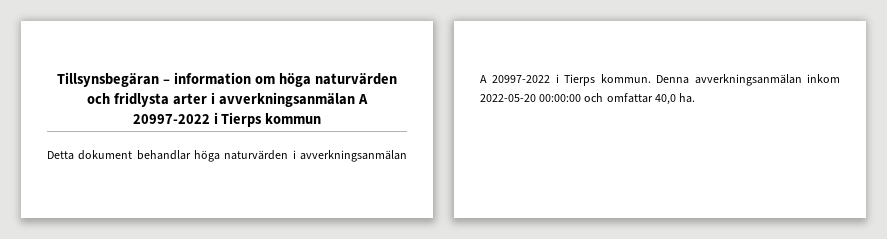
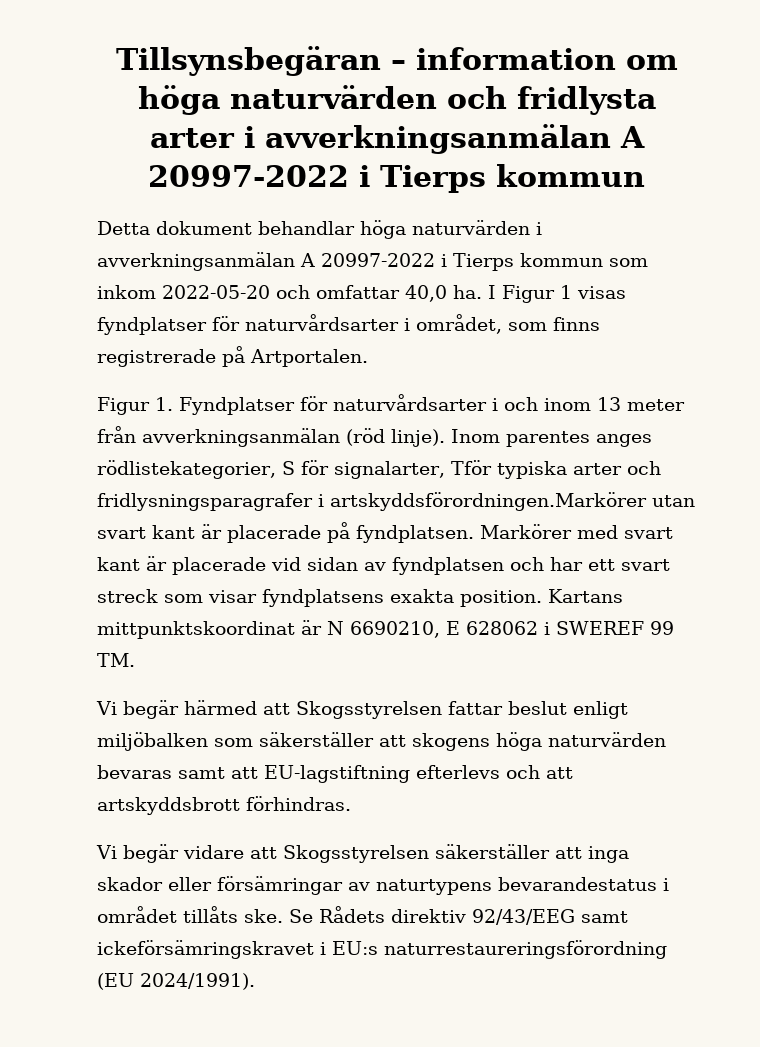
[600,74,802,86] kommun. Denna avverkningsanmälan -> [520,253,648,267] kommun som
[539,94,582,102] 00:00:00 -> (270, 292) none
(696, 98) none -> [488,285,626,303] [97,314,600,335] [97,346,368,367] [97,394,685,415] [97,426,652,447] [97,460,661,479] [97,492,695,511] [97,522,673,543] [97,556,670,575] [97,589,623,607] [97,620,674,639] [97,653,135,667] [96,700,628,719] [97,732,666,751] [97,765,573,783] [97,796,351,815] [96,844,629,863] [97,876,669,895] [97,906,628,925] [97,940,667,959] [97,973,255,990] I Figur 1 visas fyndplatser för naturvårdsarter i området, som finns registrerade på Artportalen. // Figur 1. Fyndplatser för naturvårdsarter i och inom 13 meter från avverkningsanmälan (röd linje). Inom parentes anges rödlistekategorier, S för signalarter, Tför typiska arter och fridlysningsparagrafer i artskyddsförordningen.Markörer utan svart kant är placerade på fyndplatsen. Markörer med svart kant är placerade vid sidan av fyndplatsen och har ett svart streck som visar fyndplatsens exakta position. Kartans mittpunktskoordinat är N 6690210, E 628062 i SWEREF 99 TM. // Vi begär härmed att Skogsstyrelsen fattar beslut enligt miljöbalken som säkerställer att skogens höga naturvärden bevaras samt att EU-lagstiftning efterlevs och att artskyddsbrott förhindras. // Vi begär vidare att Skogsstyrelsen säkerställer att inga skador eller försämringar av naturtypens bevarandestatus i området tillåts ske. Se Rådets direktiv 92/43/EEG samt ickeförsämringskravet i EU:s naturrestaureringsförordning (EU 2024/1991).

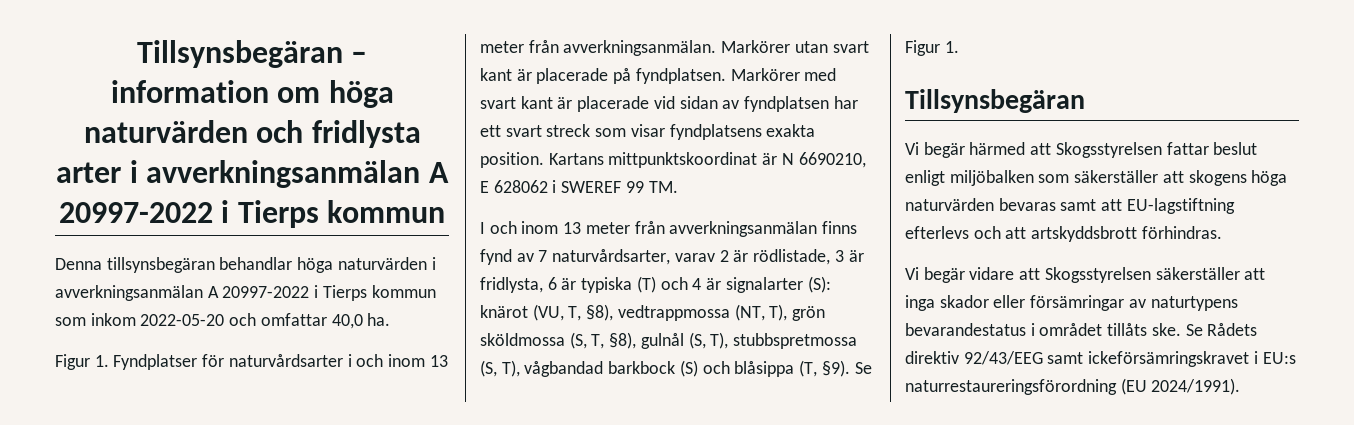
[97,221,252,235] Detta dokument -> [55,257,215,273] Denna tillsynsbegäran
[488,285,626,303] [97,314,600,335] [97,346,368,367] I Figur 1 visas fyndplatser för naturvårdsarter i området, som finns registrerade på Artportalen. -> (391, 319) none
[142,428,652,447] [97,460,661,479] [97,492,647,511] avverkningsanmälan (röd linje). Inom parentes anges rödlistekategorier, S för signalarter, Tför typiska arter och fridlysningsparagrafer i artskyddsförordningen.Markörer -> [563,40,791,56] avverkningsanmälan. Markörer
[510,557,544,571] och -> (830, 104) none
(135, 660) none -> [480,221,858,237] [480,249,864,265] [480,276,831,293] [480,304,826,321] [480,332,858,349] [480,360,872,377] [905,40,959,56] [905,89,1085,113] // I och inom 13 meter från avverkningsanmälan finns fynd av 7 naturvårdsarter, varav 2 är rödlistade, 3 är fridlysta, 6 är typiska (T) och 4 är signalarter (S): knärot (VU, T, §8), vedtrappmossa (NT, T), grön sköldmossa (S, T, §8), gulnål (S, T), stubbspretmossa (S, T), vågbandad barkbock (S) och blåsippa (T, §9). Se Figur 1. // Tillsynsbegäran

